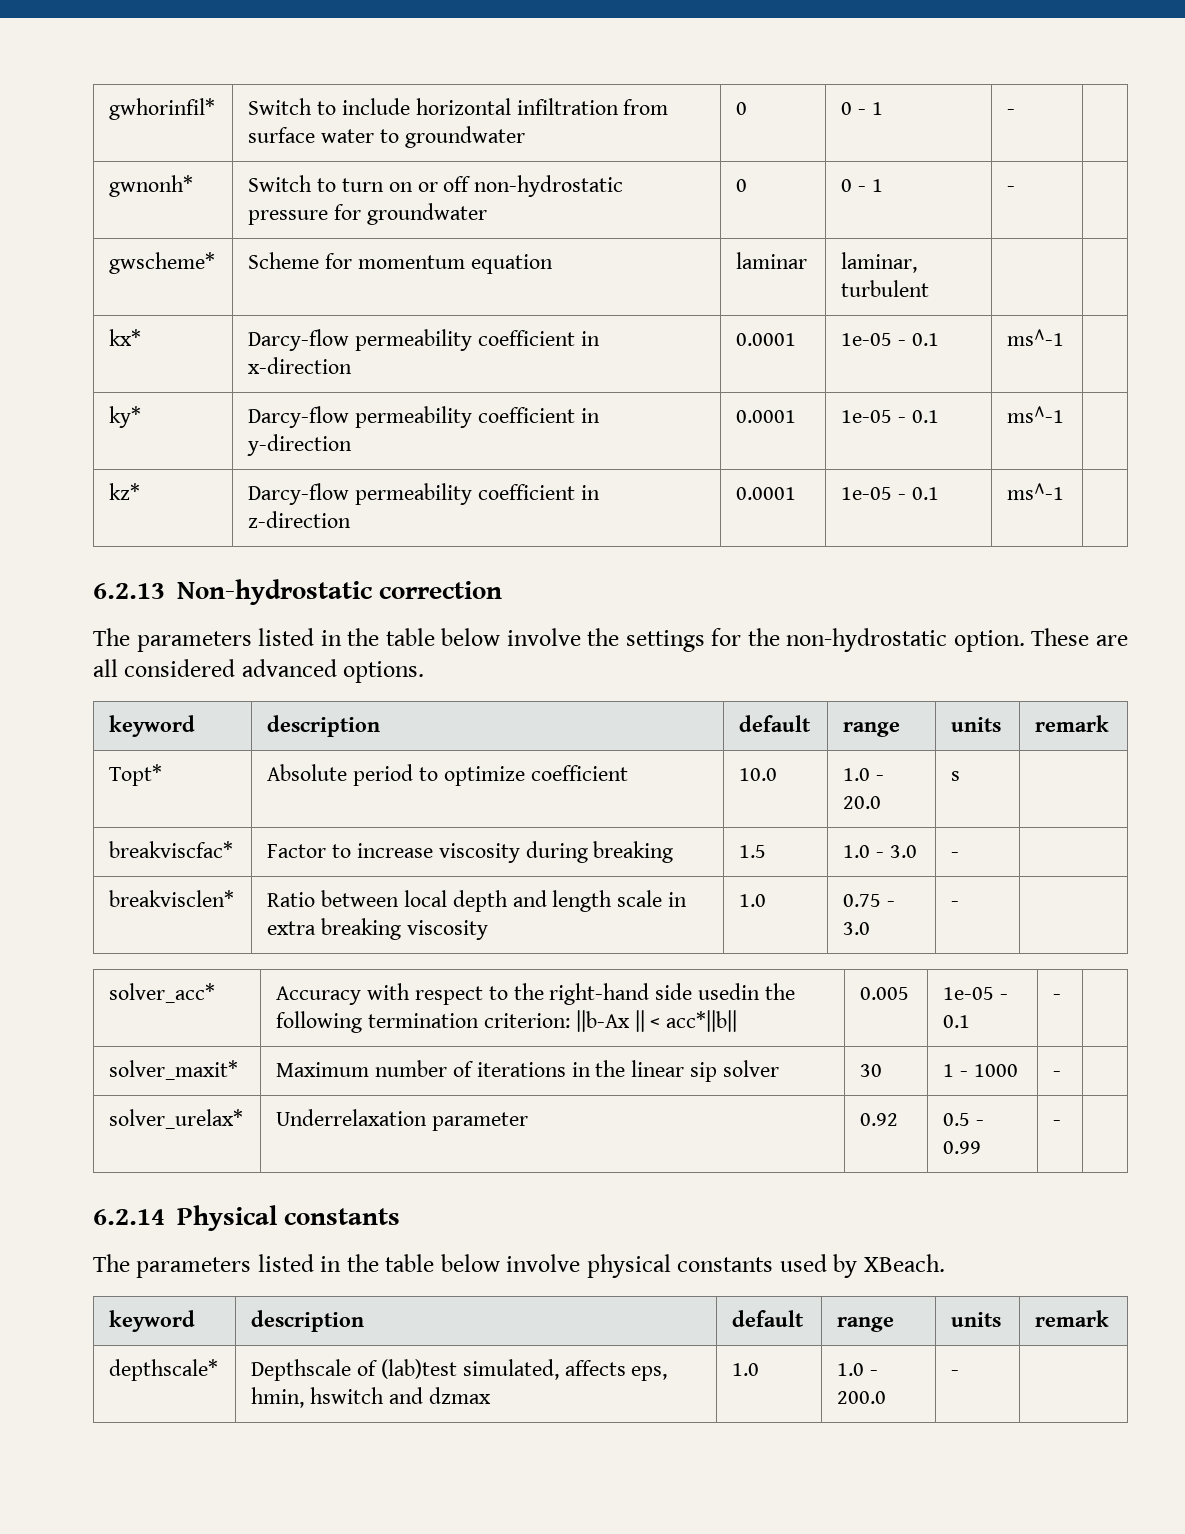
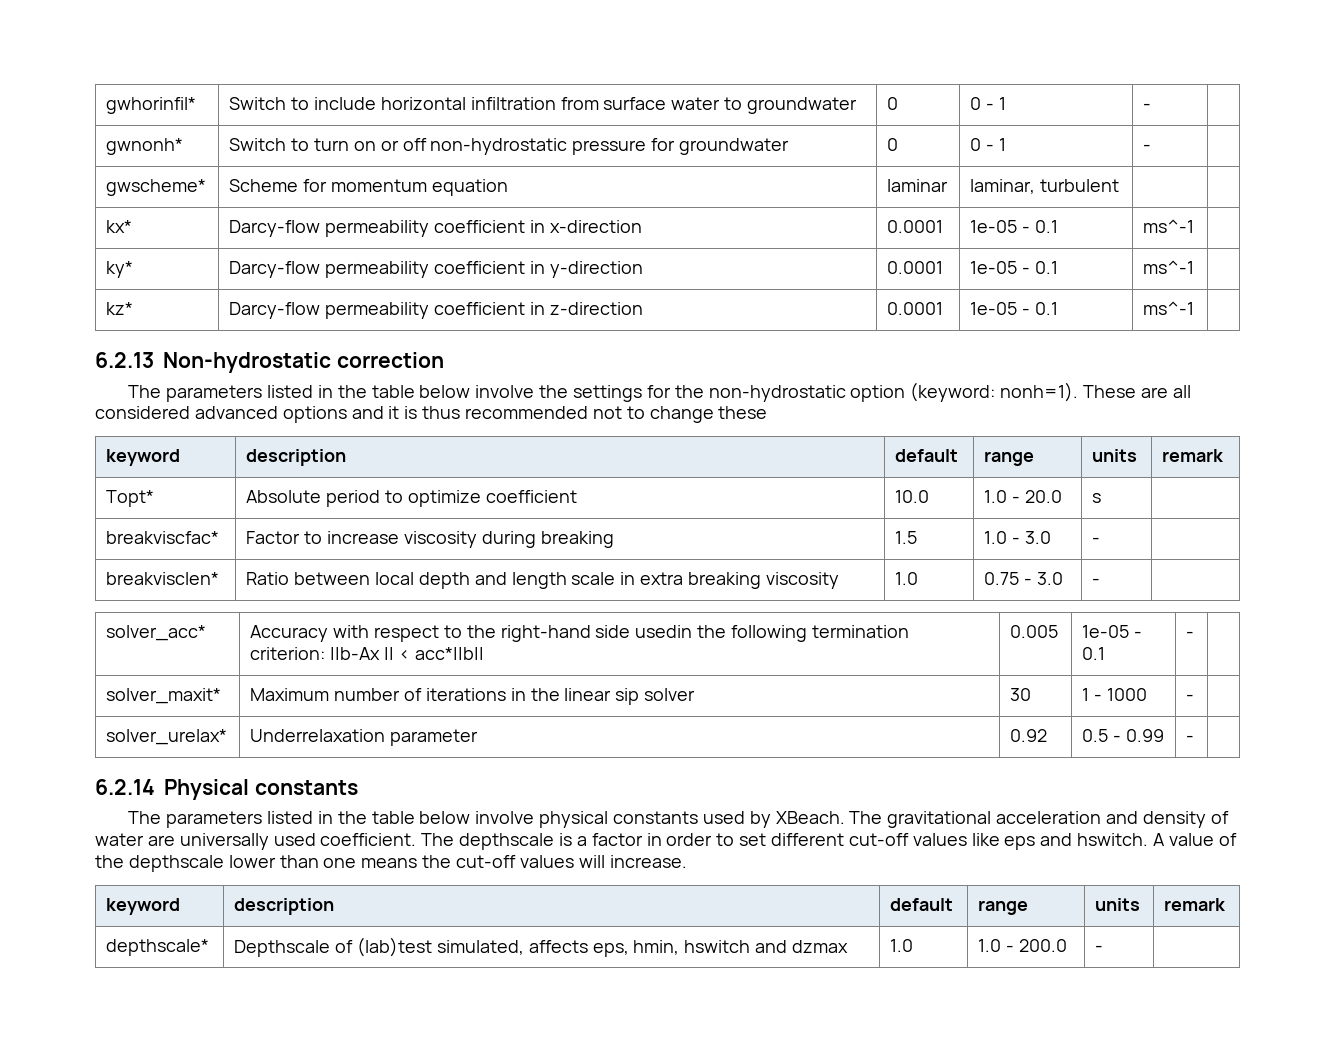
[953,630,1025,652] option. -> [850,382,1079,402] option (keyword: nonh=1).
[343,661,425,683] options. -> [282,406,768,423] options and it is thus recommended not to change these
(945, 1263) none -> [849,811,1229,828] [95,833,1237,850] [95,855,687,872] The gravitational acceleration and density of water are universally used coefficient. The depthscale is a factor in order to set different cut-off values like eps and hswitch. A value of the depthscale lower than one means the cut-off values will increase.

